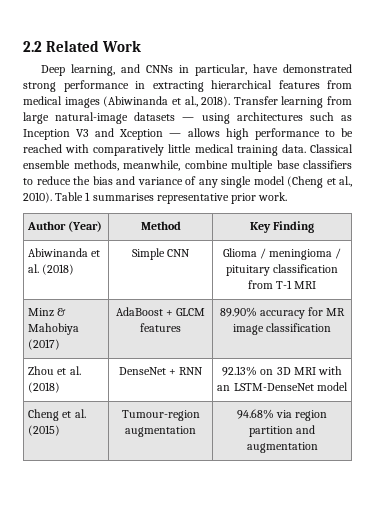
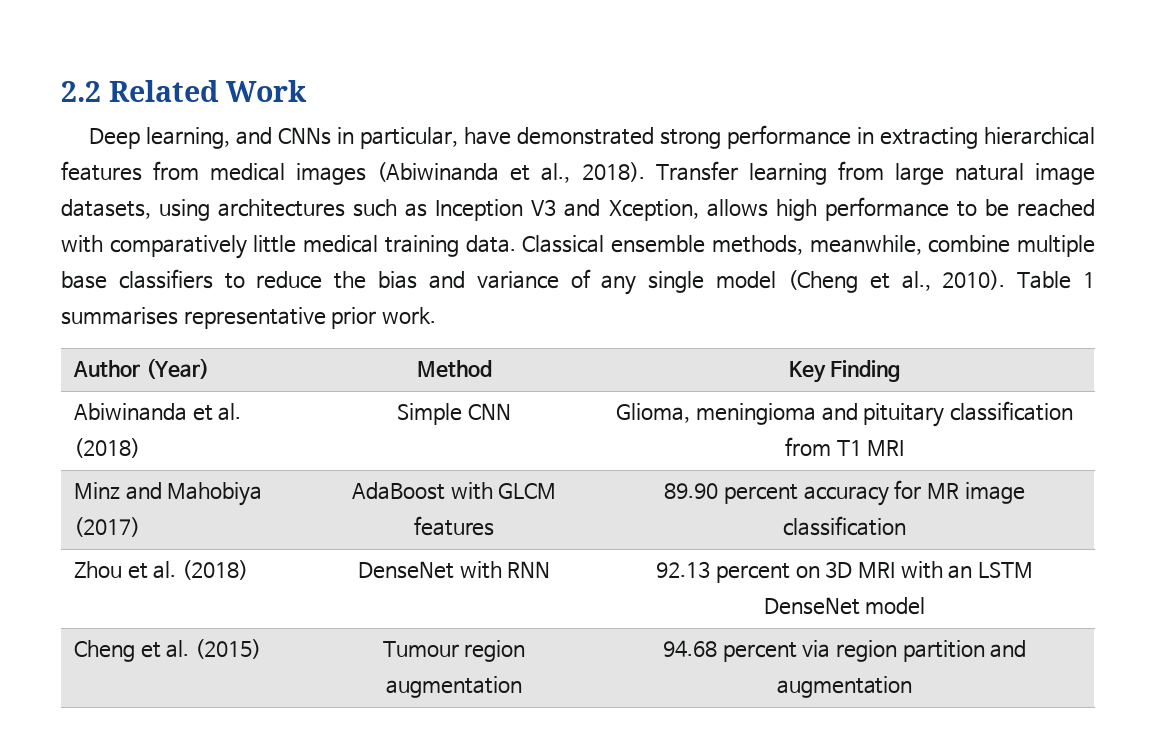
[55,112,195,124] natural-image datasets — -> [954,163,1095,185] [61,199,151,219] natural image datasets,
[119,129,182,140] Xception — -> [608,199,699,221] Xception,
[222,248,342,260] Glioma / meningioma / -> [616,403,858,425] Glioma, meningioma and
[276,280,292,289] T-1 -> [836,440,862,456] T1
[57,308,67,316] & -> [125,482,162,500] and
[166,310,173,316] + -> [450,482,493,500] with
[219,307,257,317] 89.90% -> [664,483,799,504] 89.90 percent
[169,369,176,375] + -> [459,561,502,579] with
[222,366,258,376] 92.13% -> [656,561,790,583] 92.13 percent
[233,383,314,391] LSTM-DenseNet -> [977,562,1033,578] [763,597,860,615] LSTM DenseNet
[121,410,200,421] Tumour-region -> [382,640,526,662] Tumour region
[236,409,274,419] 94.68% -> [662,640,797,662] 94.68 percent

